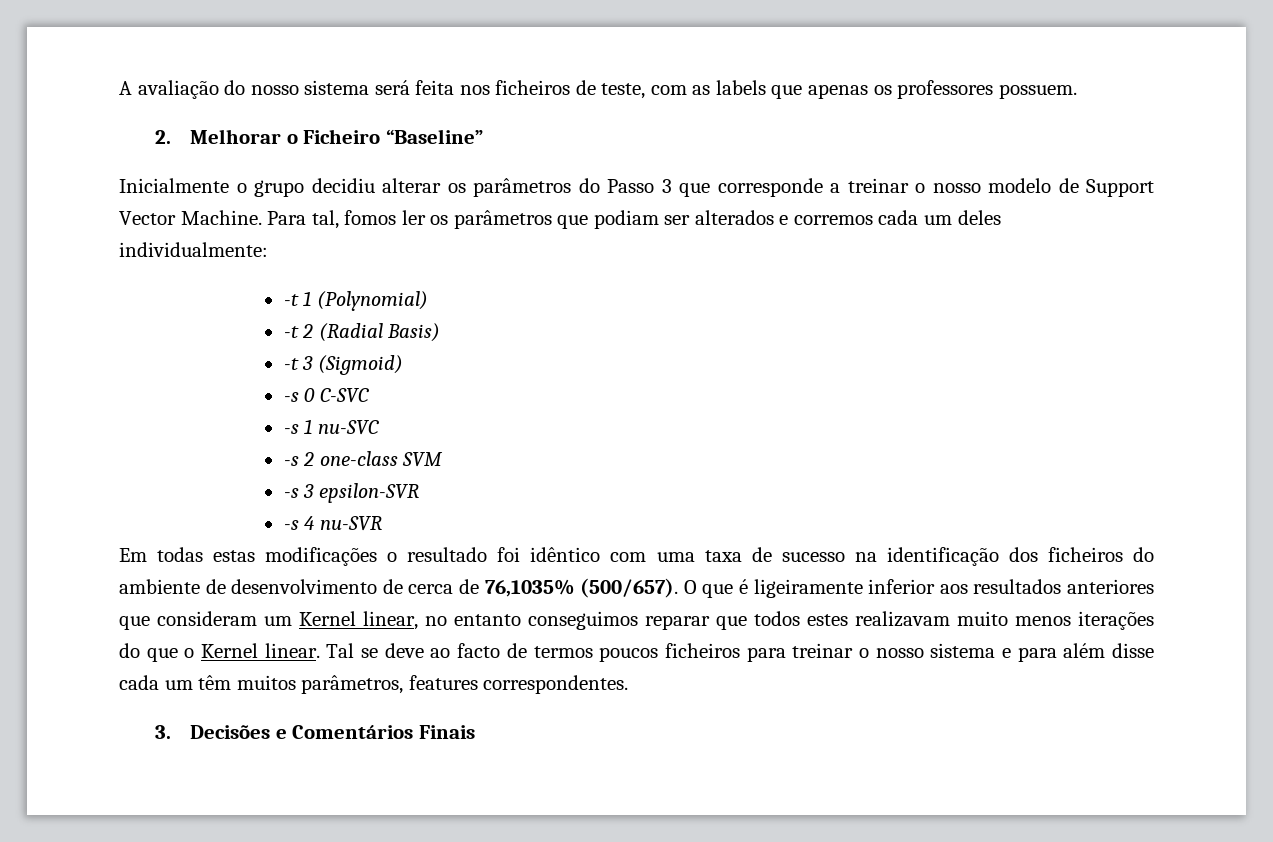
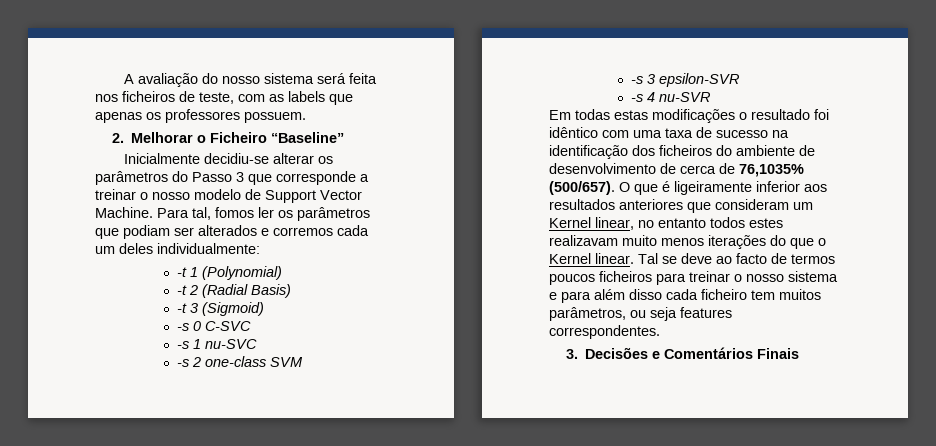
[236,178,375,197] o grupo decidiu -> [204,153,270,164] decidiu-se
[528,611,747,630] conseguimos reparar que -> (706, 223) none
[1111,643,1154,658] [119,675,404,694] disse cada um têm muitos parâmetros, -> [629,289,821,300] [549,307,677,321] disso cada ficheiro tem muitos parâmetros, ou seja

